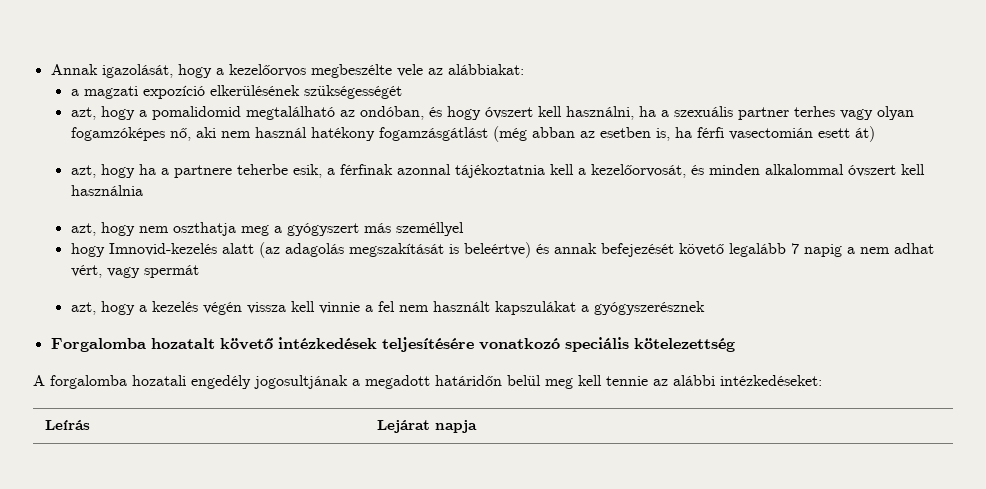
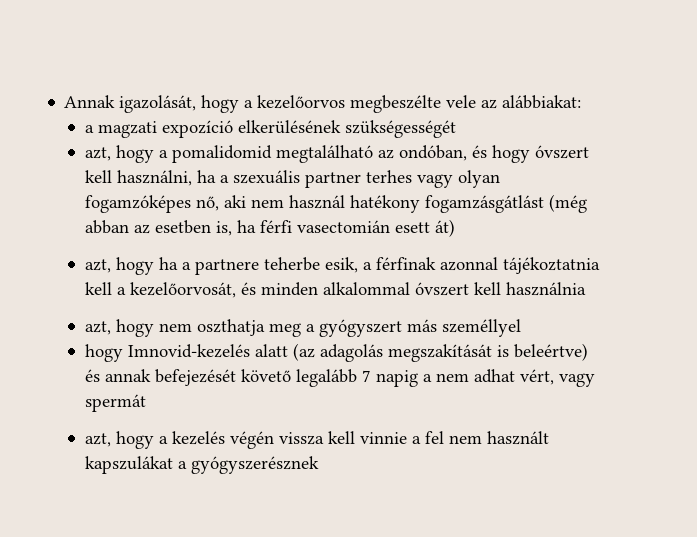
[50,337,735,352] [33,375,822,389] [45,420,91,430] [377,420,478,433] // Forgalomba hozatalt követő intézkedések teljesítésére vonatkozó speciális kötelezettség // A forgalomba hozatali engedély jogosultjának a megadott határidőn belül meg kell tennie az alábbi intézkedéseket: // Leírás | Lejárat napja -> (320, 465) none

